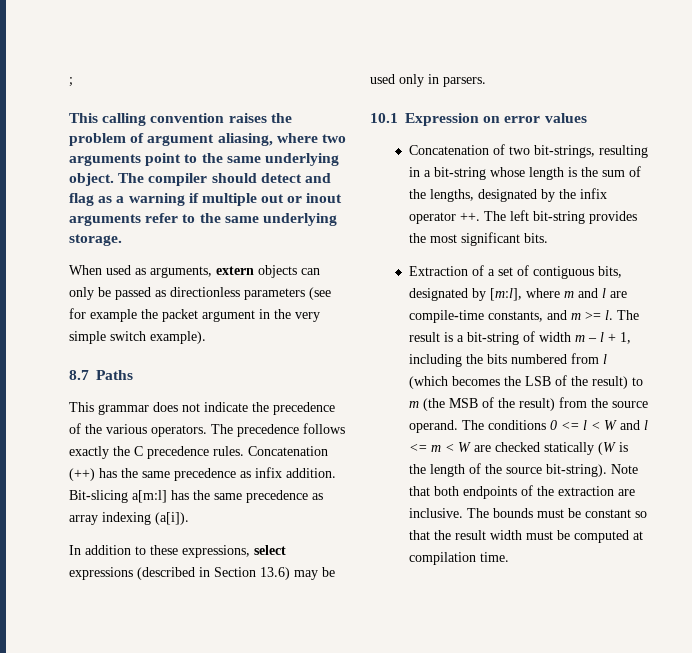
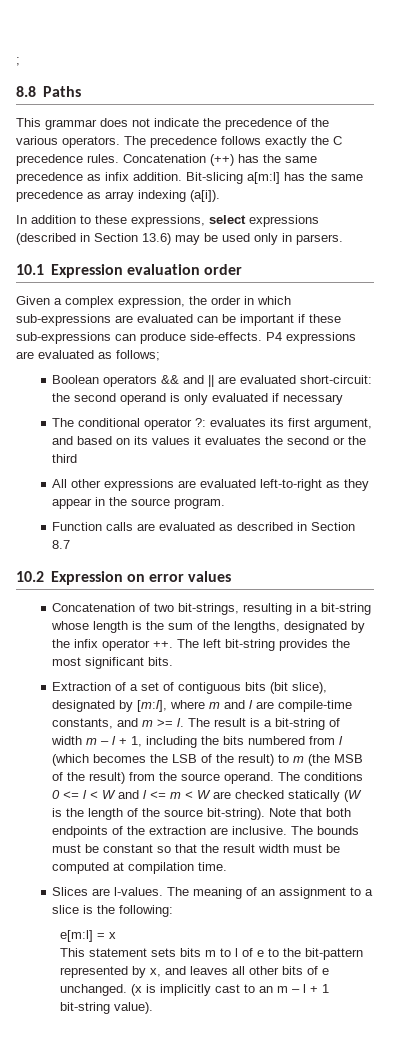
[69,113,292,126] [69,133,346,146] [69,153,339,166] [69,173,331,186] [69,193,343,206] [69,213,337,226] [69,234,122,246] [69,265,320,278] [69,287,331,300] [69,308,320,322] [69,331,206,344] [69,370,89,380] This calling convention raises the problem of argument aliasing, where two arguments point to the same underlying object. The compiler should detect and flag as a warning if multiple out or inout arguments refer to the same underlying storage. // When used as arguments, extern objects can only be passed as directionless parameters (see for example the packet argument in the very simple switch example). // 8.7 -> [16,86,36,97] 8.8
(479, 119) none -> [126,264,243,275] [16,296,291,308] [16,314,341,326] [16,332,356,344] [16,350,160,361] [52,375,373,387] [52,393,344,405] [52,418,373,430] [52,436,367,445] [52,454,78,463] [52,479,370,491] [52,497,226,509] [52,522,356,531] [52,540,71,549] [16,571,123,585] evaluation order // Given a complex expression, the order in which sub-expressions are evaluated can be important if these sub-expressions can produce side-effects. P4 expressions are evaluated as follows; // Boolean operators && and || are evaluated short-circuit: the second operand is only evaluated if necessary // The conditional operator ?: evaluates its first argument, and based on its values it evaluates the second or the third // All other expressions are evaluated left-to-right as they appear in the source program. // Function calls are evaluated as described in Section 8.7 // 10.2 Expression
[597,266,622,278] bits, -> [245,682,328,694] bits (bit slice),
(509, 557) none -> [52,887,374,899] [52,905,174,917] [60,930,117,942] [60,948,364,960] [60,966,330,978] [60,984,330,996] [60,1002,154,1014] // Slices are l-values. The meaning of an assignment to a slice is the following: // e[m:l] = x // This statement sets bits m to l of e to the bit-pattern represented by x, and leaves all other bits of e unchanged. (x is implicitly cast to an m – l + 1 bit-string value).

